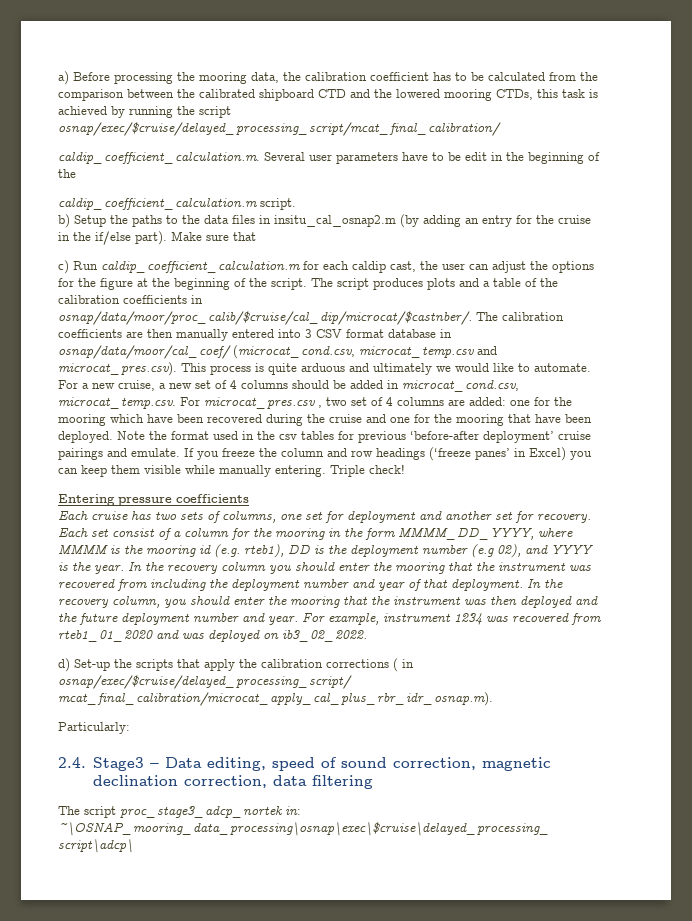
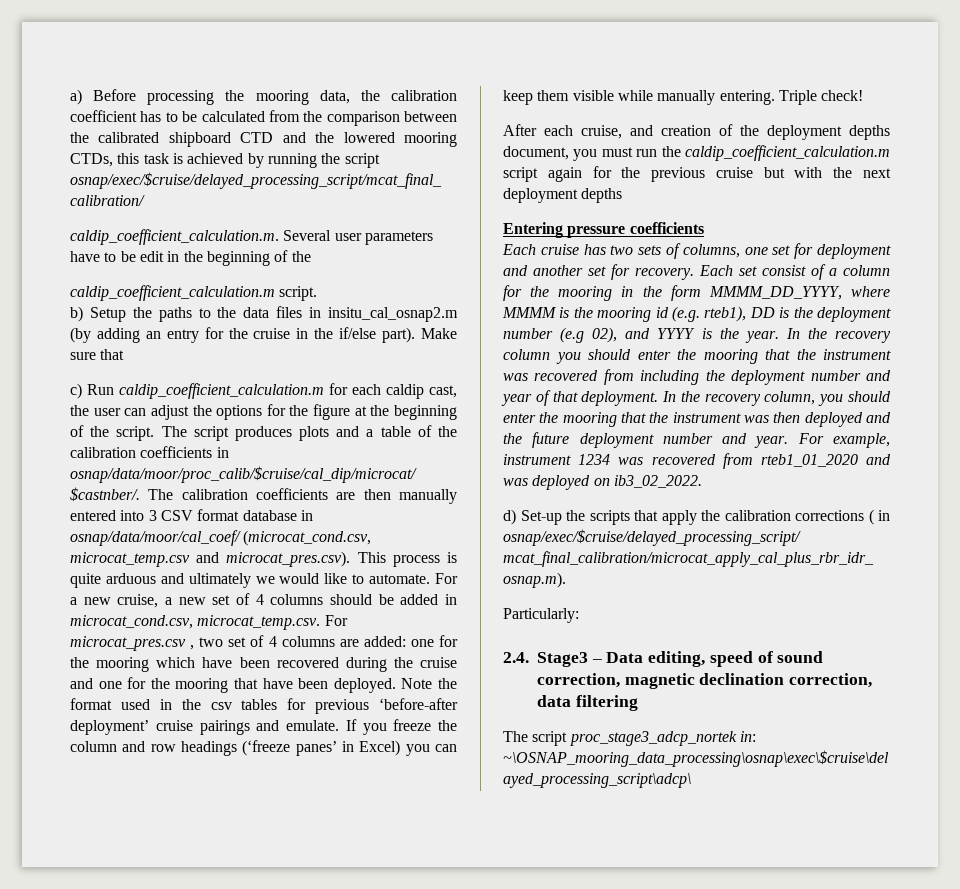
(405, 469) none -> [503,124,890,140] [503,145,890,161] [503,166,891,182] [503,188,623,203] // After each cruise, and creation of the deployment depths document, you must run the caldip_coefficient_calculation.m script again for the previous cruise but with the next deployment depths

